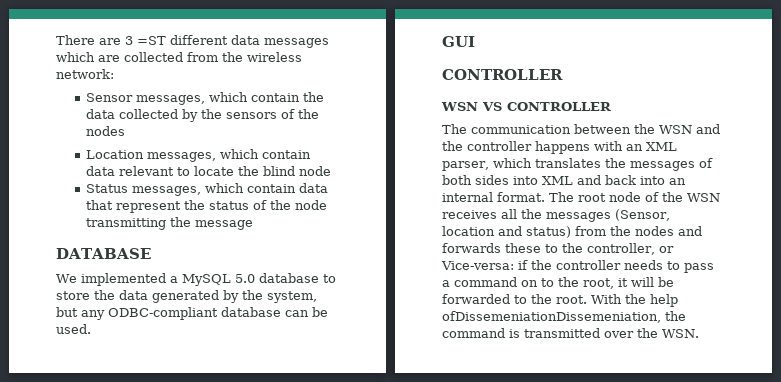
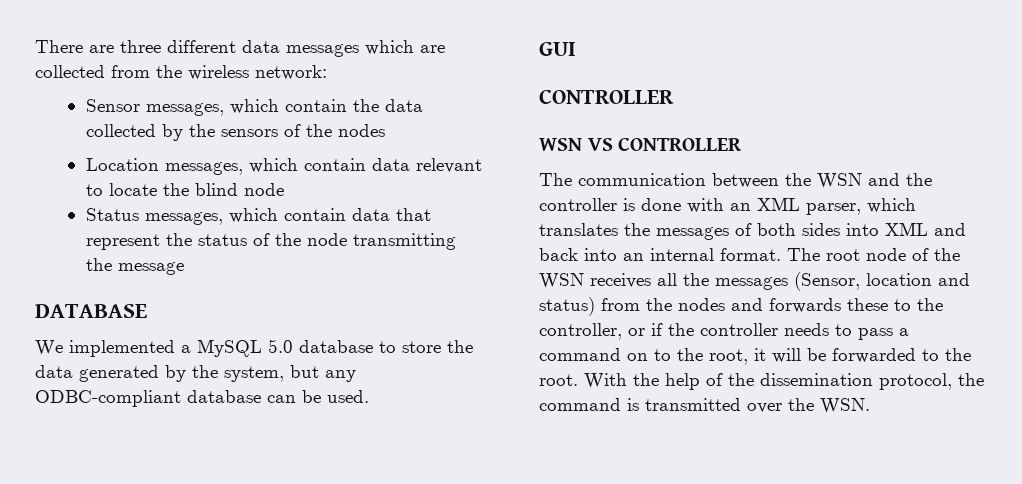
[125,36,166,45] 3 =ST -> [120,40,161,53] three
[535,141,590,154] happens -> [623,198,681,211] is done
[441,261,514,270] Vice-versa: -> (645, 332) none
[442,311,661,323] ofDissemeniationDissemeniation, -> [706,373,952,390] of the dissemination protocol,

